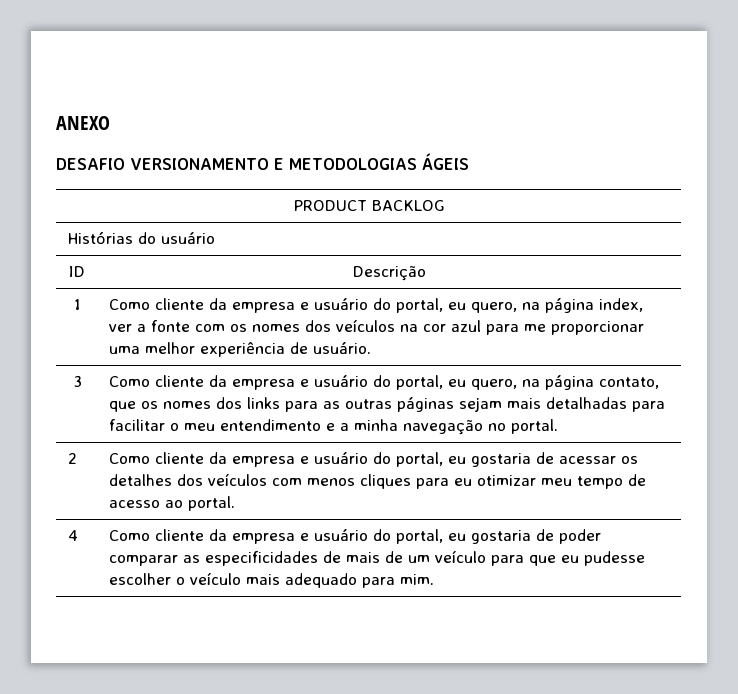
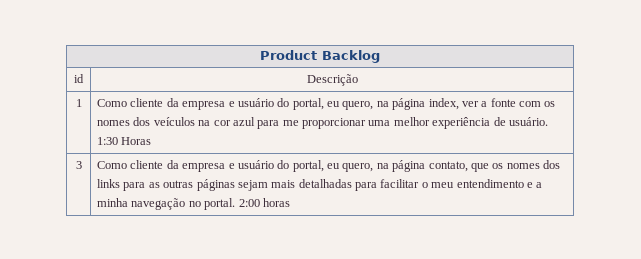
[56,116,110,130] [56,153,469,170] [292,200,445,211] [68,231,216,244] [69,266,85,277] ANEXO // DESAFIO VERSIONAMENTO E METODOLOGIAS ÁGEIS // PRODUCT BACKLOG // Histórias do usuário // ID -> [260,50,380,63] [74,74,84,83] Product Backlog // id
(372, 348) none -> [97,137,152,145] 1:30 Horas
[68,453,78,464] [109,452,639,467] [109,473,647,489] [109,496,236,511] [68,530,79,541] [109,529,602,544] [109,550,646,566] [109,572,435,588] // 2 | Como cliente da empresa e usuário do portal, eu gostaria de acessar os detalhes dos veículos com menos cliques para eu otimizar meu tempo de acesso ao portal. // 4 | Como cliente da empresa e usuário do portal, eu gostaria de poder comparar as especificidades de mais de um veículo para que eu pudesse escolher o veículo mais adequado para mim. -> [238,198,290,207] 2:00 horas

